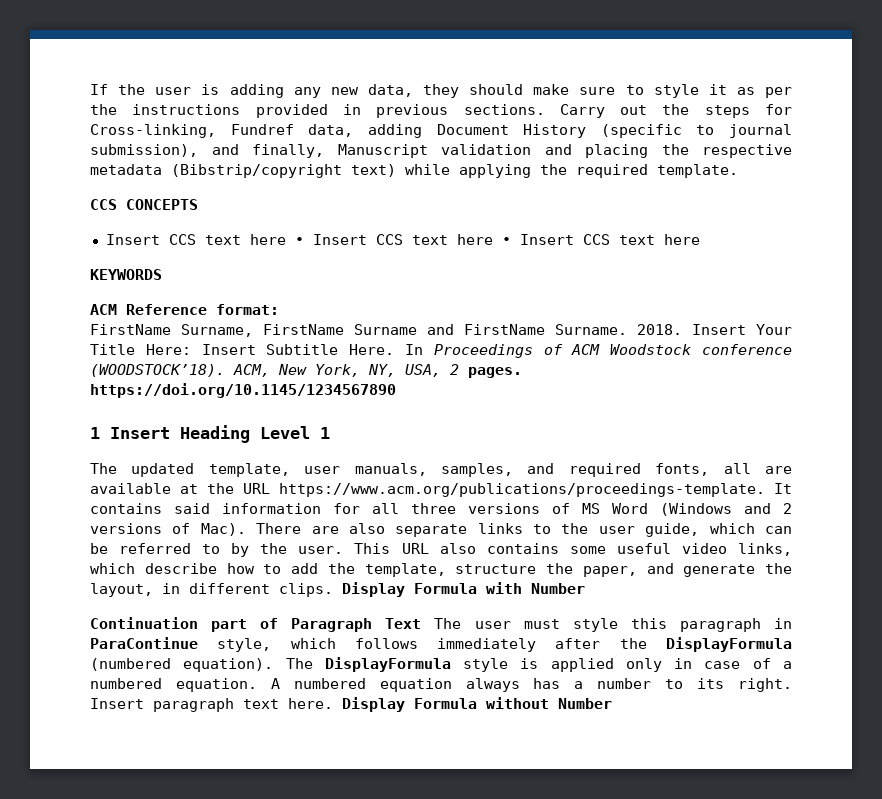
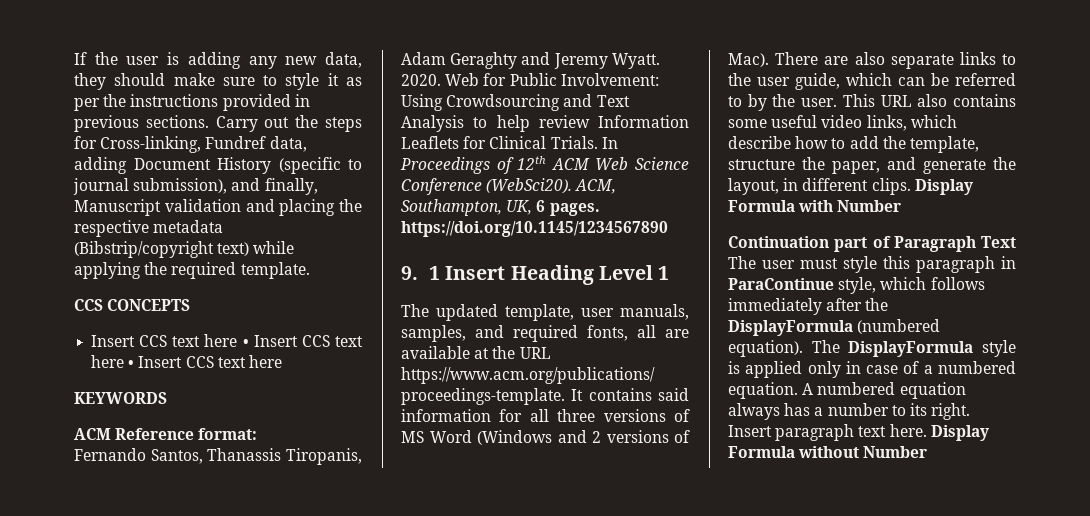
[90,324,792,337] [90,344,792,358] [90,364,459,377] FirstName Surname, FirstName Surname and FirstName Surname. 2018. Insert Your Title Here: Insert Subtitle Here. In Proceedings of ACM Woodstock conference (WOODSTOCK’18). ACM, New York, NY, USA, 2 -> [74,448,362,465] [401,52,660,69] [401,73,659,86] [401,94,630,111] [401,115,689,132] [401,136,618,149] [400,156,689,174] [401,178,617,195] [401,199,546,216] Fernando Santos, Thanassis Tiropanis, Adam Geraghty and Jeremy Wyatt. 2020. Web for Public Involvement: Using Crowdsourcing and Text Analysis to help review Information Leaflets for Clinical Trials. In Proceedings of 12th ACM Web Science Conference (WebSci20). ACM, Southampton, UK, 6
(396, 390) none -> [401,266,418,280] 9.

